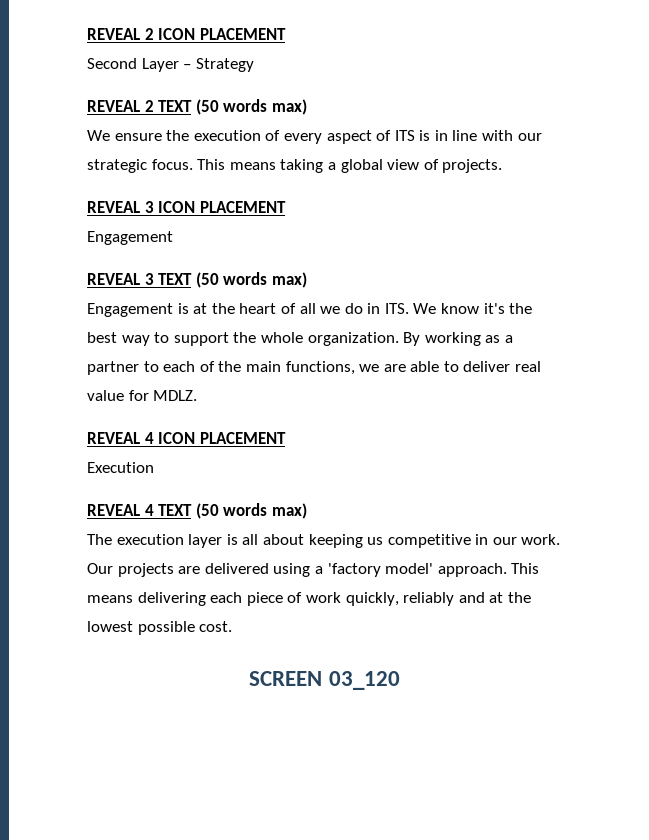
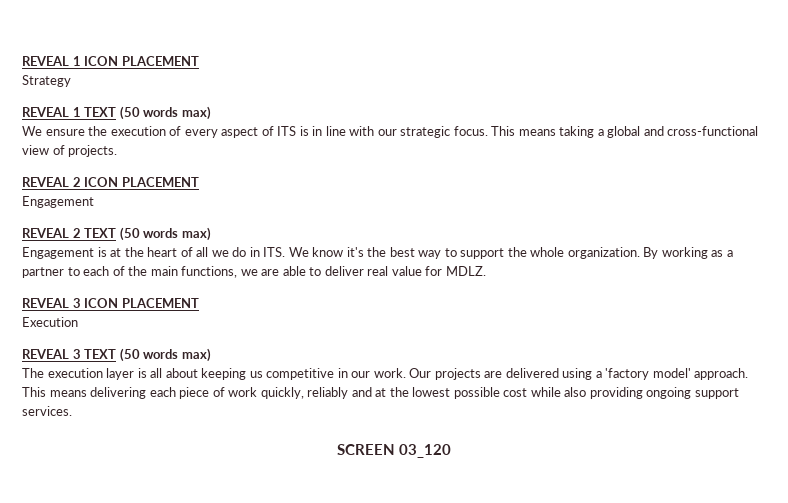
[87,28,286,40] [87,58,192,72] REVEAL 2 ICON PLACEMENT // Second Layer – -> [22,56,199,66] REVEAL 1 ICON PLACEMENT //
[144,100,154,112] 2 -> [72,107,81,117] 1
(383, 166) none -> [643,126,759,136] and cross-functional
[144,201,154,213] 3 -> [72,177,81,187] 2
[144,273,154,285] 3 -> [72,228,81,238] 2
[144,432,154,444] 4 -> [72,298,81,308] 3
[144,504,154,516] 4 -> [72,349,81,359] 3
[199,621,233,632] cost. -> [503,387,739,399] [22,406,72,416] cost while also providing ongoing support services.

